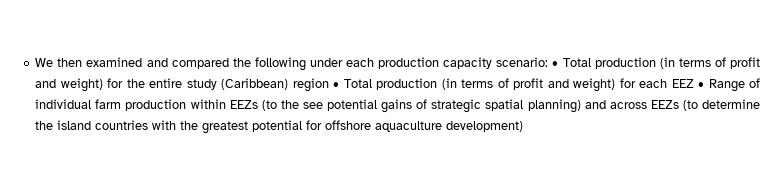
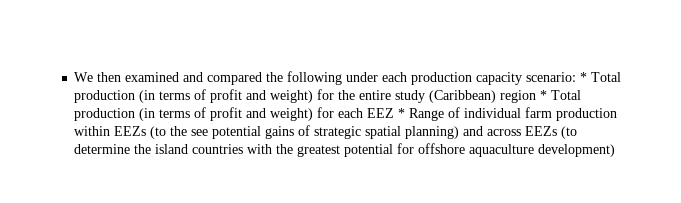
[552,61,559,67] • -> [580,72,588,82] *
[333,82,340,88] • -> [540,90,548,100] *
[698,82,705,88] • -> [398,108,406,118] *

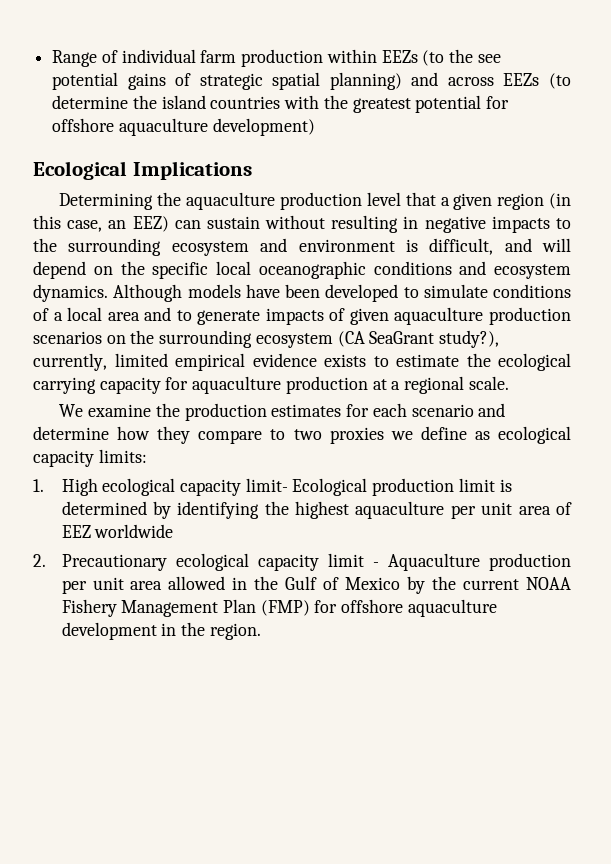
[74,71,622,85] [74,89,582,103] [74,107,406,121] We then examined and compared the following under each production capacity scenario: * Total production (in terms of profit and weight) for the entire study (Caribbean) region * Total production (in terms of profit and weight) for each EEZ * -> (52, 58) none
(616, 150) none -> [33,161,252,180] [59,192,571,210] [33,215,571,233] [33,238,571,256] [33,261,571,279] [33,284,571,302] [33,307,571,325] [33,330,500,348] [33,353,571,371] [33,376,509,394] [59,403,506,421] [33,426,572,444] [33,449,147,467] [33,478,512,496] [61,501,572,519] [61,524,174,538] [33,553,572,571] [61,576,571,594] [61,599,497,617] [61,622,261,640] // Ecological Implications // Determining the aquaculture production level that a given region (in this case, an EEZ) can sustain without resulting in negative impacts to the surrounding ecosystem and environment is difficult, and will depend on the specific local oceanographic conditions and ecosystem dynamics. Although models have been developed to simulate conditions of a local area and to generate impacts of given aquaculture production scenarios on the surrounding ecosystem (CA SeaGrant study?), currently, limited empirical evidence exists to estimate the ecological carrying capacity for aquaculture production at a regional scale. // We examine the production estimates for each scenario and determine how they compare to two proxies we define as ecological capacity limits: // 1. High ecological capacity limit- Ecological production limit is determined by identifying the highest aquaculture per unit area of EEZ worldwide // 2. Precautionary ecological capacity limit - Aquaculture production per unit area allowed in the Gulf of Mexico by the current NOAA Fishery Management Plan (FMP) for offshore aquaculture development in the region.

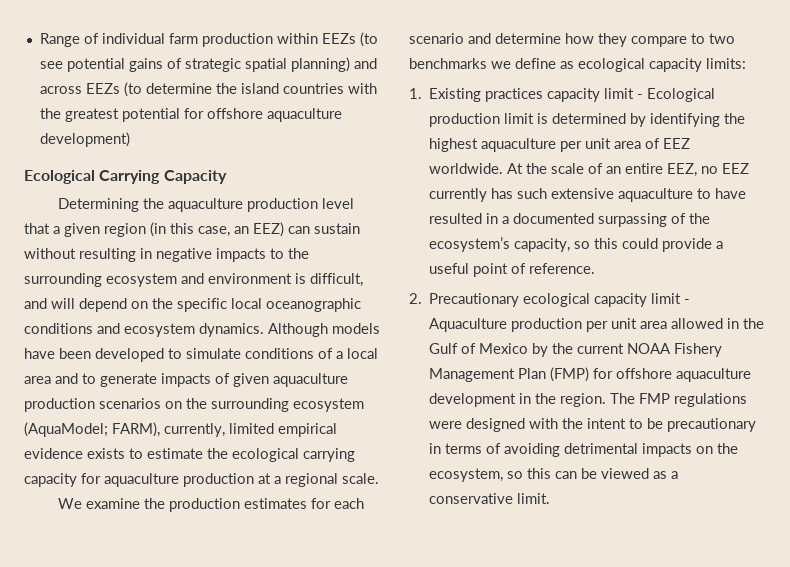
[449,49,474,63] the -> (378, 39) none
[132,161,252,180] Implications -> [99,170,227,184] Carrying Capacity
[337,330,500,348] (CA SeaGrant study?), -> [24,422,160,437] (AquaModel; FARM),
[329,427,384,444] proxies -> [409,58,487,69] benchmarks
[61,478,288,496] High ecological capacity limit- -> [429,88,644,102] Existing practices capacity limit -
[94,524,174,538] worldwide -> [429,163,750,177] [429,188,747,202] [429,213,711,227] [429,237,724,252] [429,263,596,277] worldwide. At the scale of an entire EEZ, no EEZ currently has such extensive aquaculture to have resulted in a documented surpassing of the ecosystem’s capacity, so this could provide a useful point of reference.
(261, 631) none -> [610,393,748,407] [429,418,757,432] [429,443,739,457] [429,468,679,482] [429,493,551,504] The FMP regulations were designed with the intent to be precautionary in terms of avoiding detrimental impacts on the ecosystem, so this can be viewed as a conservative limit.

